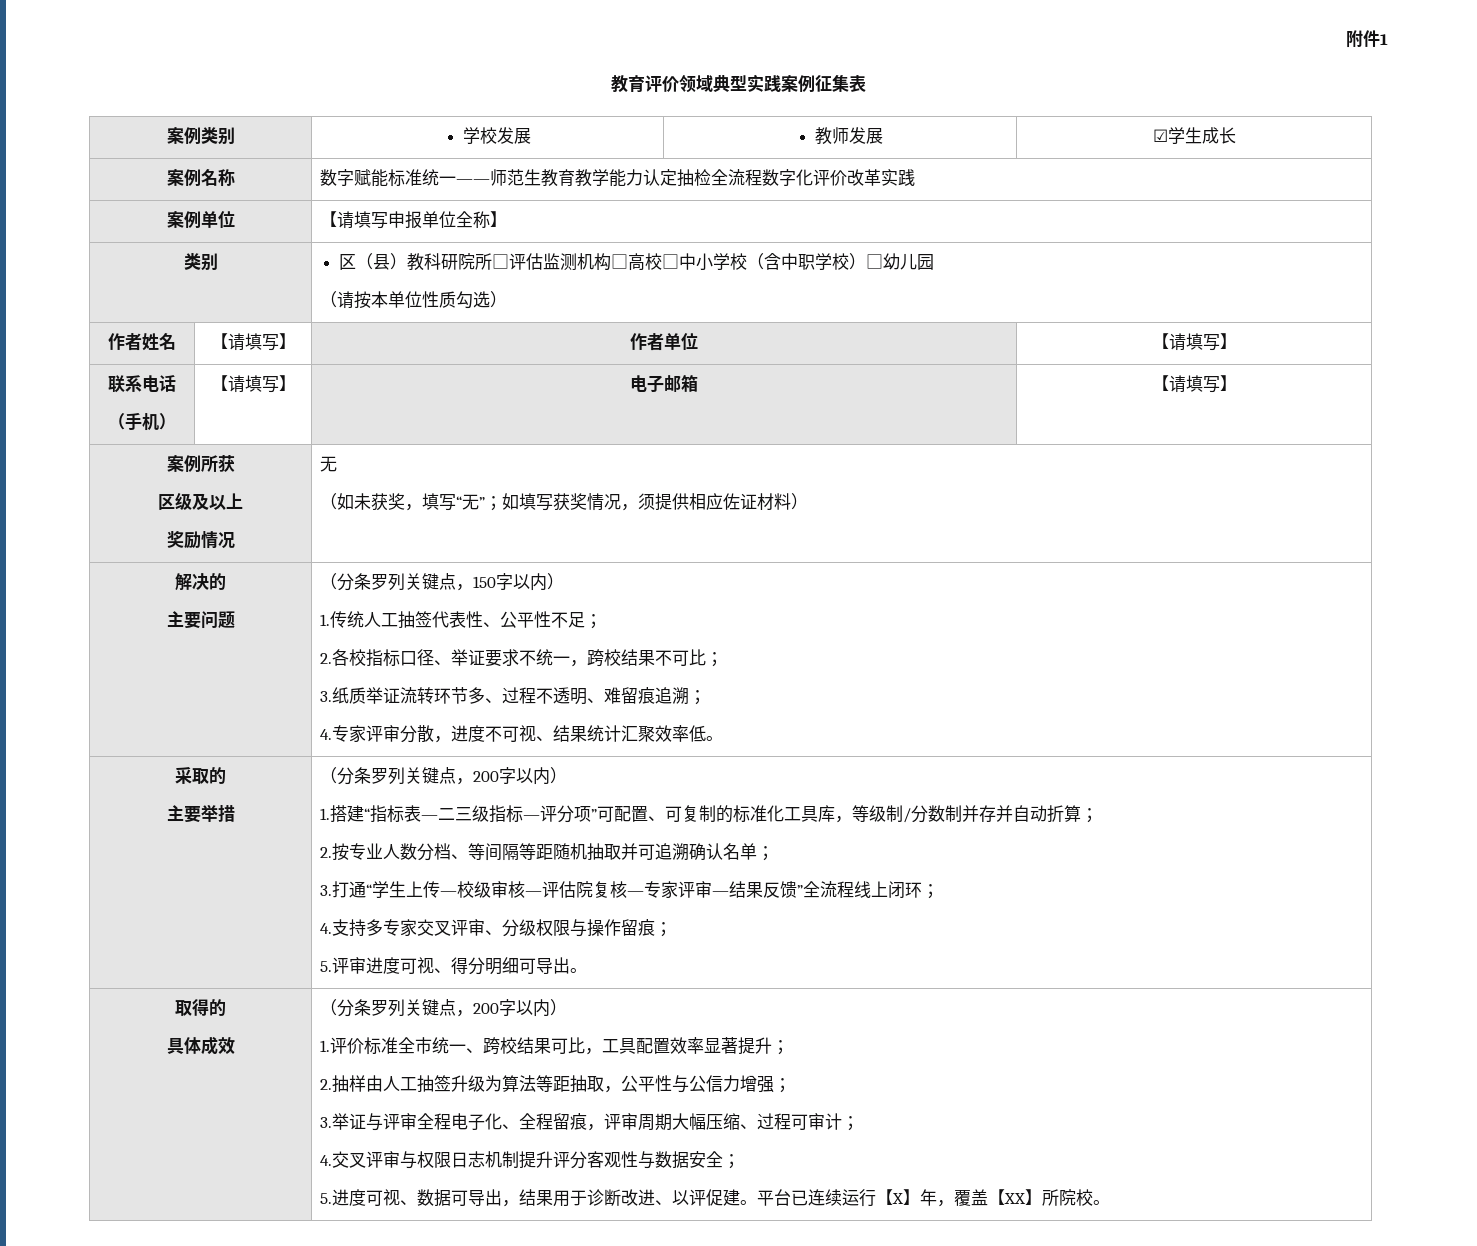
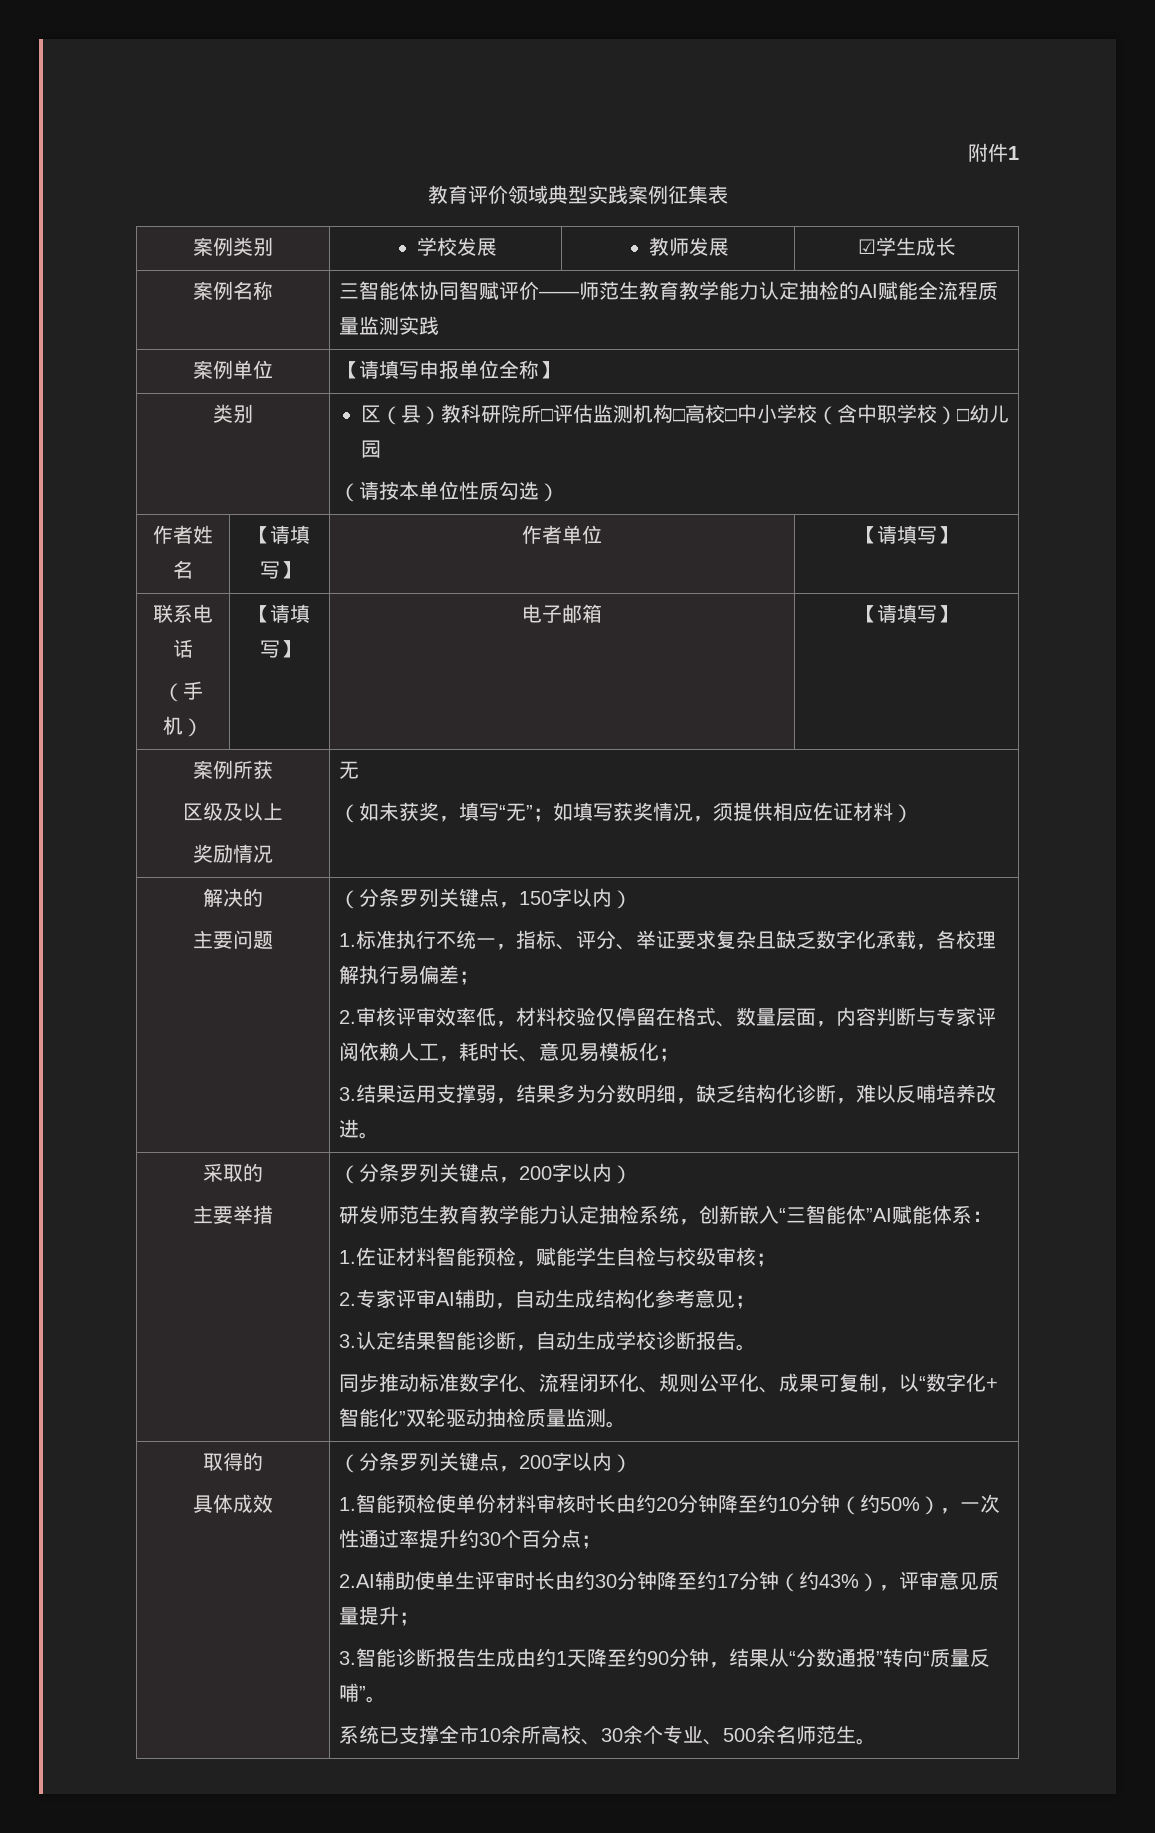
[320,169,457,187] 数字赋能标准统一 -> [338,281,539,300] 三智能体协同智赋评价
[711,169,882,186] 全流程数字化评价改革 -> [838,281,998,300] [338,316,399,335] 的AI赋能全流程质量监测
[330,611,603,629] [320,649,724,667] [320,687,707,705] [320,725,707,743] 传统人工抽签代表性、公平性不足； // 2.各校指标口径、举证要求不统一，跨校结果不可比； // 3.纸质举证流转环节多、过程不透明、难留痕追溯； // 4.专家评审分散，进度不可视、结果统计汇聚效率低 -> [355,930,996,950] [338,965,479,985] [338,1007,996,1027] [338,1042,679,1062] [338,1084,996,1104] [338,1119,359,1138] 标准执行不统一，指标、评分、举证要求复杂且缺乏数字化承载，各校理解执行易偏差； // 2.审核评审效率低，材料校验仅停留在格式、数量层面，内容判断与专家评阅依赖人工，耗时长、意见易模板化； // 3.结果运用支撑弱，结果多为分数明细，缺乏结构化诊断，难以反哺培养改进
[320,805,1099,823] [320,843,775,861] [320,881,940,899] [320,919,673,937] [320,957,571,975] 1.搭建“指标表—二三级指标—评分项”可配置、可复制的标准化工具库，等级制/分数制并存并自动折算； // 2.按专业人数分档、等间隔等距随机抽取并可追溯确认名单； // 3.打通“学生上传—校级审核—评估院复核—专家评审—结果反馈”全流程线上闭环； // 4.支持多专家交叉评审、分级权限与操作留痕； // 5.评审进度可视、得分明细可导出 -> [338,1205,992,1225] [338,1247,776,1267] [338,1289,755,1309] [338,1331,756,1351] [338,1373,998,1393] [338,1408,606,1427] 研发师范生教育教学能力认定抽检系统，创新嵌入“三智能体”AI赋能体系： // 1.佐证材料智能预检，赋能学生自检与校级审核； // 2.专家评审AI辅助，自动生成结构化参考意见； // 3.认定结果智能诊断，自动生成学校诊断报告。 // 同步推动标准数字化、流程闭环化、规则公平化、成果可复制，以“数字化+智能化”双轮驱动抽检质量监测
[330,1037,790,1055] [320,1075,792,1093] [320,1113,860,1131] [320,1151,741,1169] [320,1189,1094,1207] 评价标准全市统一、跨校结果可比，工具配置效率显著提升； // 2.抽样由人工抽签升级为算法等距抽取，公平性与公信力增强； // 3.举证与评审全程电子化、全程留痕，评审周期大幅压缩、过程可审计； // 4.交叉评审与权限日志机制提升评分客观性与数据安全； // 5.进度可视、数据可导出，结果用于诊断改进、以评促建。平台已连续运行【X】年，覆盖【XX】所院校 -> [355,1494,1000,1515] [338,1529,601,1549] [338,1571,999,1592] [338,1606,419,1626] [338,1648,990,1668] [338,1683,386,1703] [338,1725,856,1745] 智能预检使单份材料审核时长由约20分钟降至约10分钟（约50%），一次性通过率提升约30个百分点； // 2.AI辅助使单生评审时长由约30分钟降至约17分钟（约43%），评审意见质量提升； // 3.智能诊断报告生成由约1天降至约90分钟，结果从“分数通报”转向“质量反哺”。 // 系统已支撑全市10余所高校、30余个专业、500余名师范生

